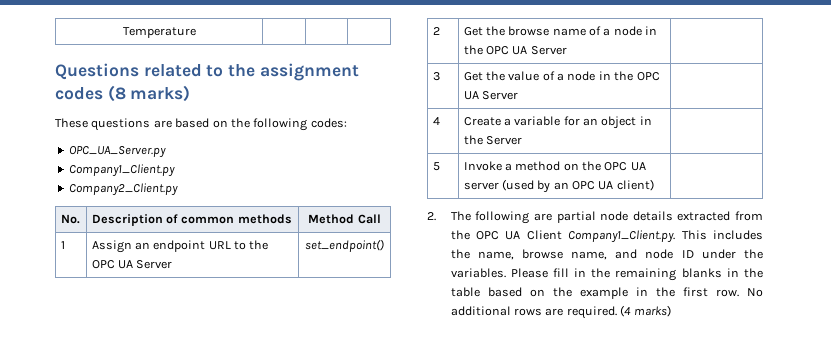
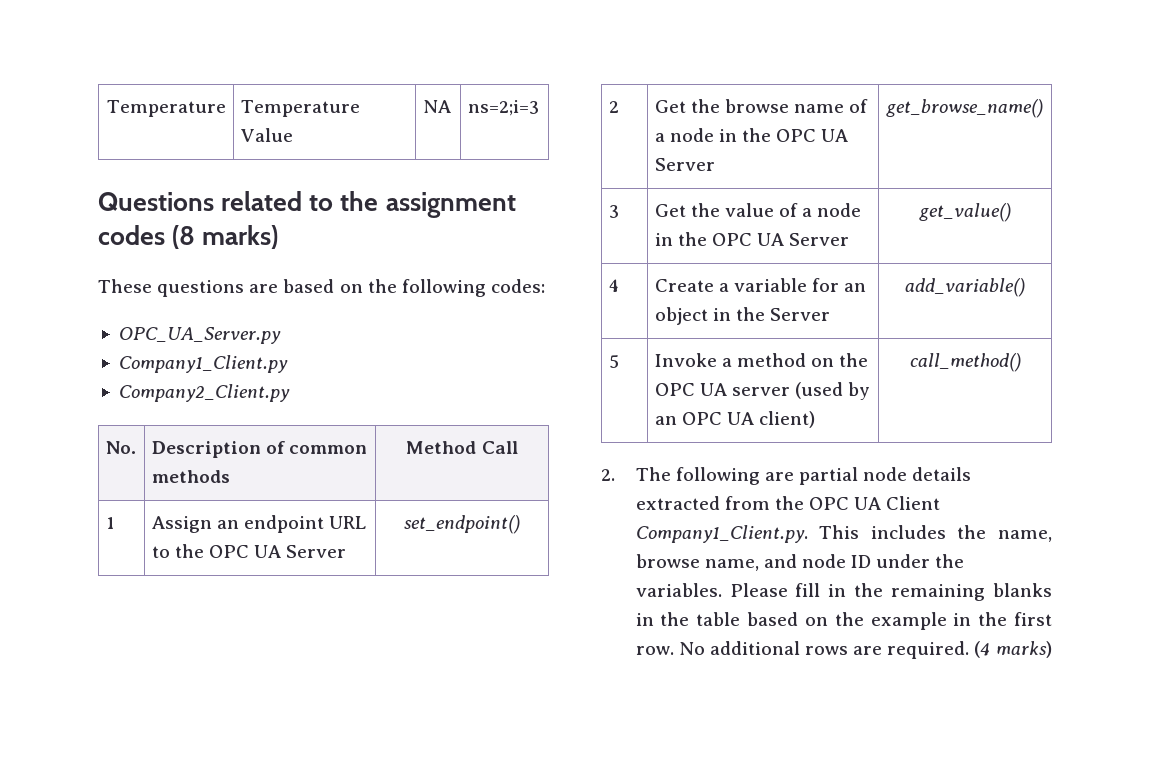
(196, 32) | | -> [240,100,360,117] [240,128,293,142] [422,100,451,113] [467,100,539,116] Temperature Value | NA | ns=2;i=3
(567, 50) none -> [886,99,1043,118] get_browse_name()
(518, 95) none -> [918,203,1011,222] get_value()
(522, 140) none -> [905,278,1025,297] add_variable()
(654, 185) none -> [909,353,1021,372] call_method()

